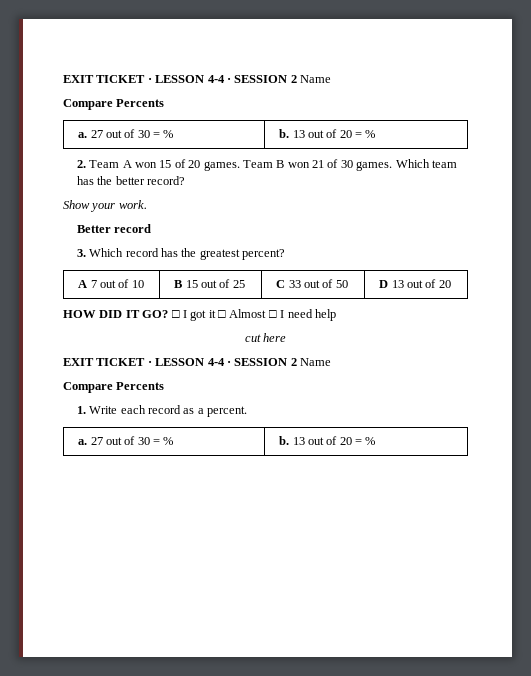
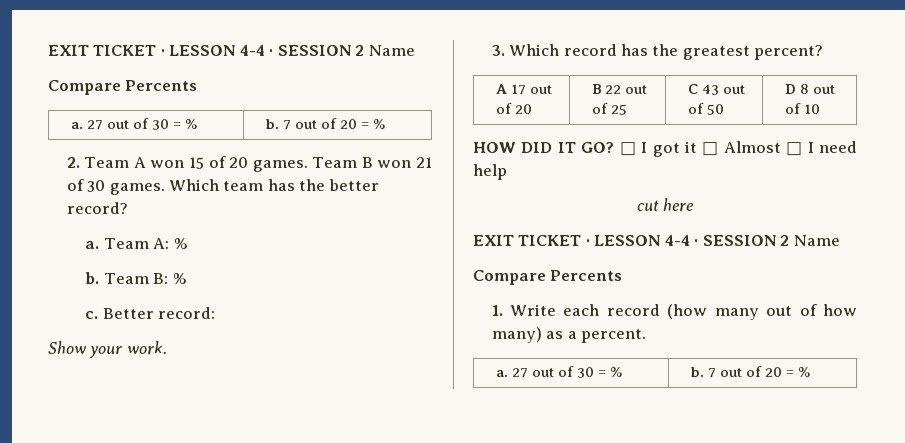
[292,130,305,138] 13 -> [282,120,291,130] 7
(186, 180) none -> [85,238,188,249] [85,272,187,284] [85,307,216,319] // a. Team A: % // b. Team B: % // c. Better record:
[76,224,152,233] // Better record -> (167, 347) none
[90,279,144,288] [174,280,198,288] 7 out of 10 | B 15 -> [510,84,552,95] [495,103,532,114] [591,84,621,94] 17 out of 20 | B 22
[288,280,301,288] 33 -> [701,84,719,95] 43
[391,279,451,288] 13 out of 20 -> [799,84,835,94] [784,103,820,114] 8 out of 10
(182, 409) none -> [667,304,857,320] [491,327,542,343] (how many out of how many)
[292,437,305,445] 13 -> [707,368,716,378] 7

